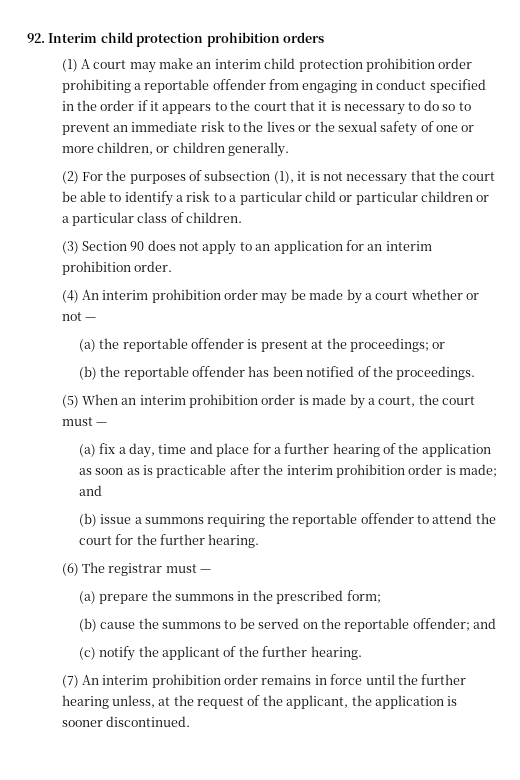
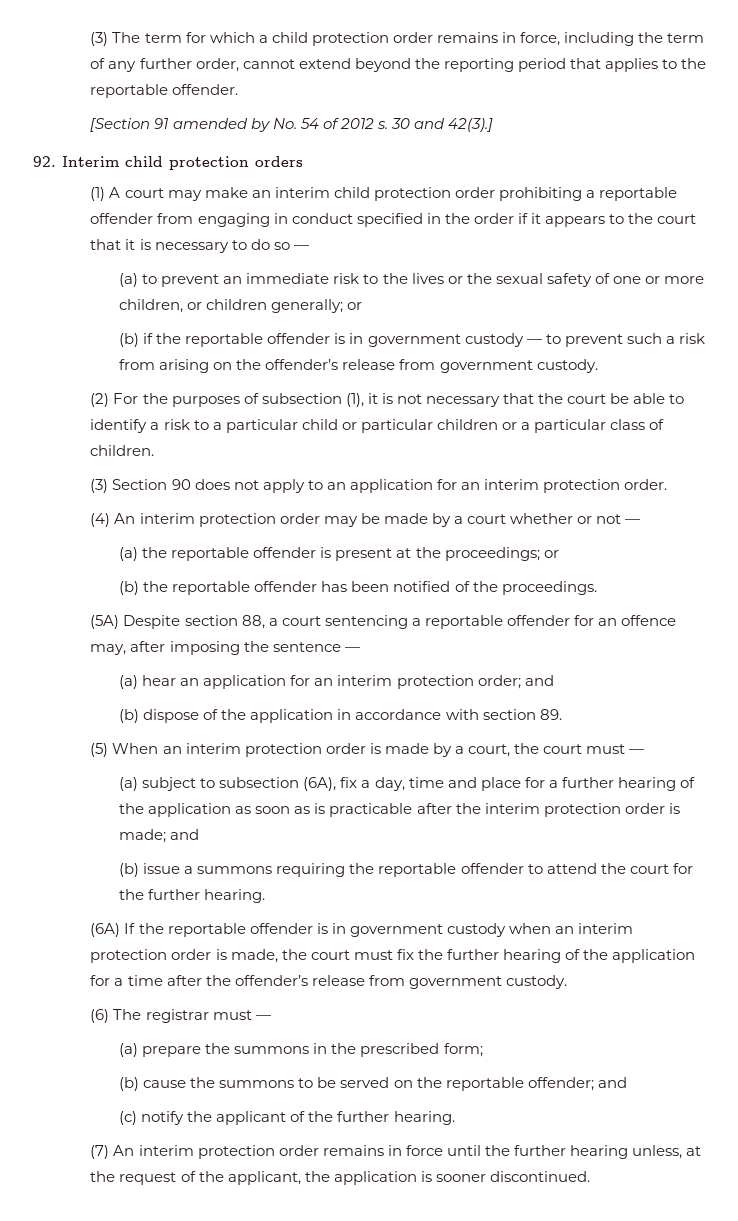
(27, 38) none -> [90,32,705,46] [90,58,707,72] [90,84,239,98] [90,118,493,132] (3) The term for which a child protection order remains in force, including the term of any further order, cannot extend beyond the reporting period that applies to the reportable offender. // [Section 91 amended by No. 54 of 2012 s. 30 and 42(3).] //
[206,32,280,47] prohibition -> (249, 163) none
[365,58,435,72] prohibition -> (451, 194) none
(456, 107) none -> [293,245,309,250] [119,273,139,287] — // (a)
[228,142,290,157] generally. -> [271,299,363,313] [119,333,705,347] [119,359,598,373] generally; or // (b) if the reportable offender is in government custody — to prevent such a risk from arising on the offender’s release from government custody.
[61,261,131,275] prohibition -> [543,479,621,493] protection
[151,289,221,303] prohibition -> [198,513,276,527] protection
(476, 373) none -> [90,615,677,629] [90,641,360,655] [119,675,554,689] [119,709,562,723] // (5A) Despite section 88, a court sentencing a reportable offender for an offence may, after imposing the sentence — // (a) hear an application for an interim protection order; and // (b) dispose of the application in accordance with section 89.
[189,394,259,408] prohibition -> [244,743,322,757] protection
(96, 450) none -> [142,777,337,791] subject to subsection (6A),
[335,464,405,478] prohibition -> [543,803,621,817] protection
(260, 541) none -> [90,923,633,937] [90,949,696,963] [90,975,567,989] // (6A) If the reportable offender is in government custody when an interim protection order is made, the court must fix the further hearing of the application for a time after the offender’s release from government custody.
[151,674,221,688] prohibition -> [197,1145,275,1159] protection

